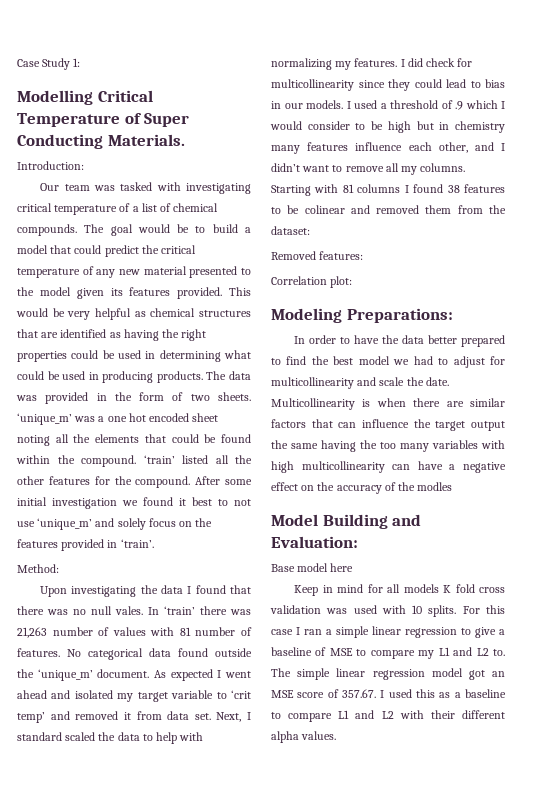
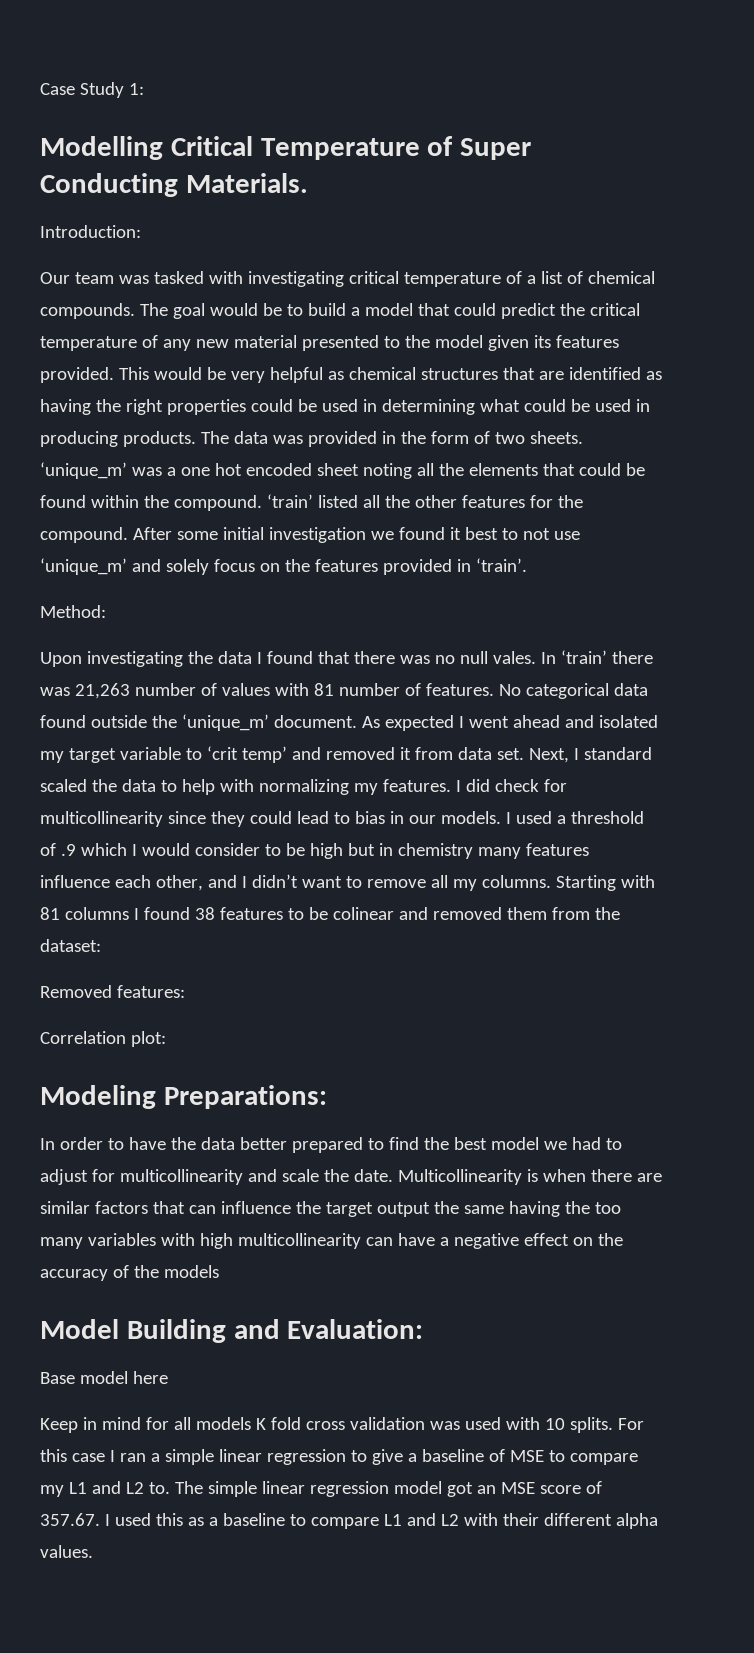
[417,482,453,491] modles -> [163,1265,219,1278] models

